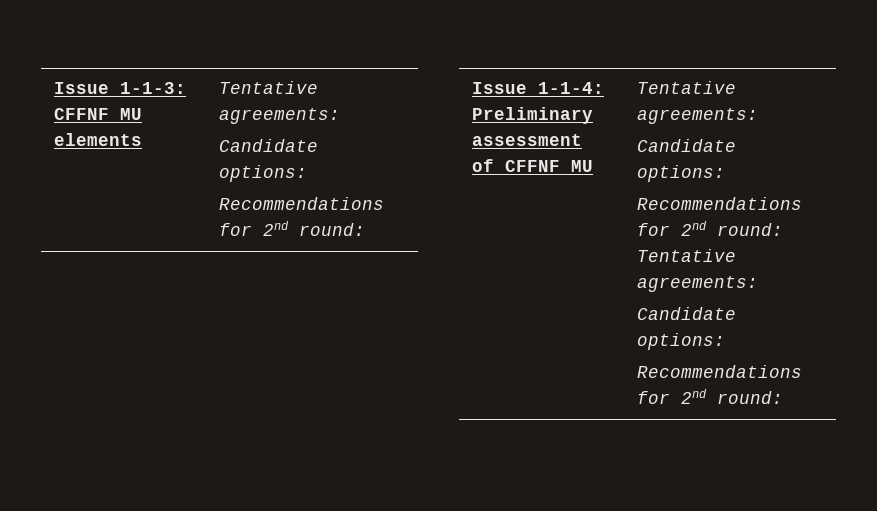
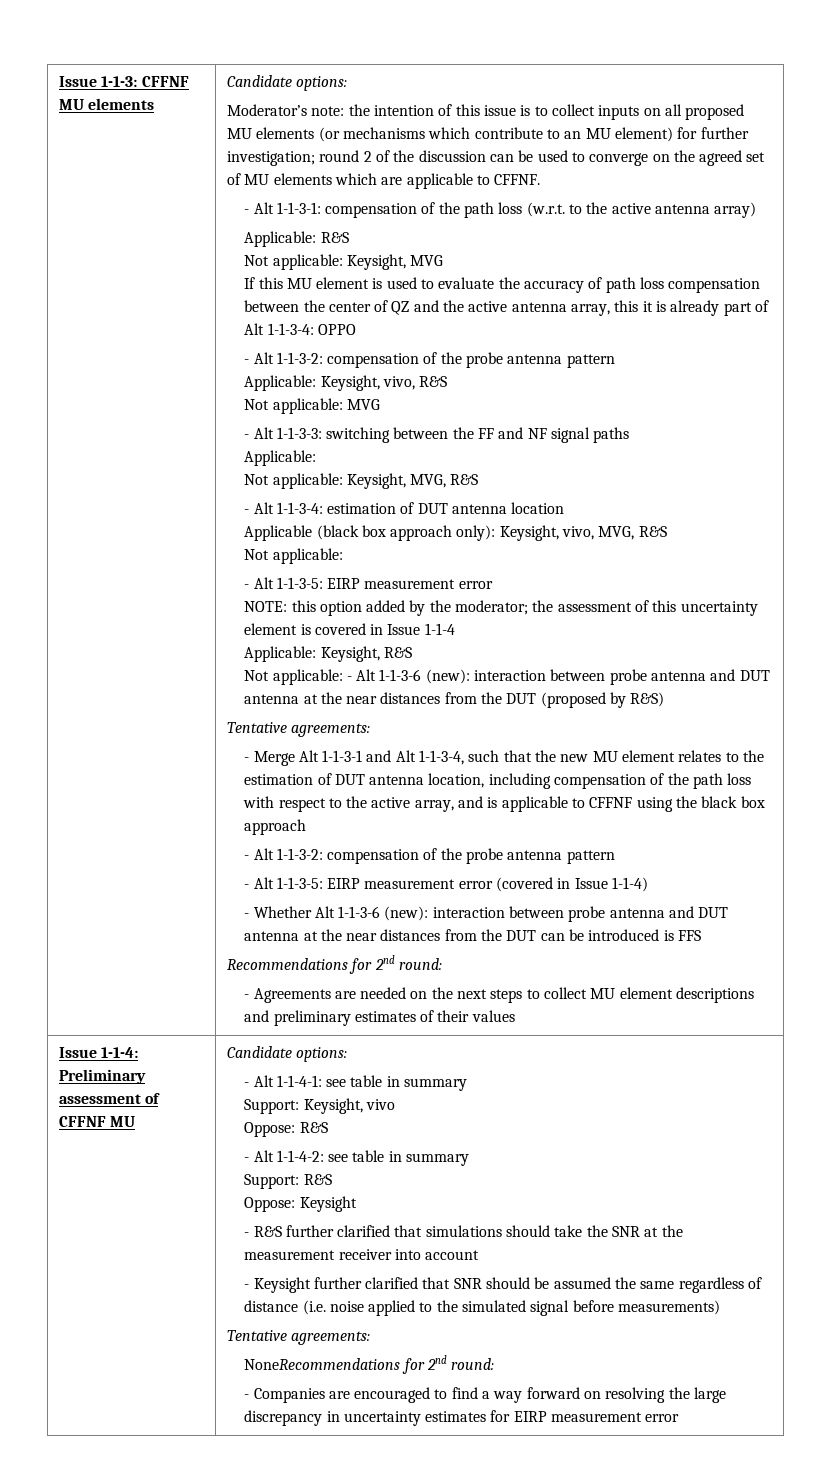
[218,81,318,94] [218,108,340,124] [218,139,318,152] [218,165,307,182] [218,197,384,210] [218,221,365,236] Tentative agreements: // Candidate options: // Recommendations for 2nd round: -> [227,75,348,91] [227,104,745,120] [227,127,749,142] [227,150,766,166] [227,173,541,189] [244,202,757,218] [244,231,349,247] [244,254,444,270] [244,277,761,293] [244,300,769,316] [244,323,356,335] [244,352,615,368] [244,375,448,391] [244,398,380,414] [244,427,630,443] [244,450,317,466] [244,473,479,489] [244,502,565,514] [244,525,667,541] [244,548,343,564] [244,577,493,589] [244,600,758,616] [244,623,455,635] [244,646,412,662] [244,669,770,685] [244,692,665,708] [227,722,371,737] [244,750,764,766] [244,773,752,789] [243,796,765,812] [244,819,307,835] [244,848,615,864] [244,877,649,892] [244,906,729,922] [244,929,702,941] [227,955,442,974] [244,987,755,1003] [244,1010,515,1026] Candidate options: // Moderator’s note: the intention of this issue is to collect inputs on all proposed MU elements (or mechanisms which contribute to an MU element) for further investigation; round 2 of the discussion can be used to converge on the agreed set of MU elements which are applicable to CFFNF. // - Alt 1-1-3-1: compensation of the path loss (w.r.t. to the active antenna array) // Applicable: R&S // Not applicable: Keysight, MVG // If this MU element is used to evaluate the accuracy of path loss compensation between the center of QZ and the active antenna array, this it is already part of Alt 1-1-3-4: OPPO // - Alt 1-1-3-2: compensation of the probe antenna pattern // Applicable: Keysight, vivo, R&S // Not applicable: MVG // - Alt 1-1-3-3: switching between the FF and NF signal paths // Applicable: // Not applicable: Keysight, MVG, R&S // - Alt 1-1-3-4: estimation of DUT antenna location // Applicable (black box approach only): Keysight, vivo, MVG, R&S // Not applicable: // - Alt 1-1-3-5: EIRP measurement error // NOTE: this option added by the moderator; the assessment of this uncertainty element is covered in Issue 1-1-4 // Applicable: Keysight, R&S // Not applicable: - Alt 1-1-3-6 (new): interaction between probe antenna and DUT antenna at the near distances from the DUT (proposed by R&S) // Tentative agreements: // - Merge Alt 1-1-3-1 and Alt 1-1-3-4, such that the new MU element relates to the estimation of DUT antenna location, including compensation of the path loss with respect to the active array, and is applicable to CFFNF using the black box approach // - Alt 1-1-3-2: compensation of the probe antenna pattern // - Alt 1-1-3-5: EIRP measurement error (covered in Issue 1-1-4) // - Whether Alt 1-1-3-6 (new): interaction between probe antenna and DUT antenna at the near distances from the DUT can be introduced is FFS // Recommendations for 2nd round: // - Agreements are needed on the next steps to collect MU element descriptions and preliminary estimates of their values
[636,81,736,94] [636,108,758,124] [636,139,736,152] [636,165,725,182] [636,197,802,210] [636,221,783,236] [636,249,736,262] [636,276,758,292] [636,307,736,320] [636,333,725,350] [636,365,802,378] [636,389,783,404] Tentative agreements: // Candidate options: // Recommendations for 2nd round: Tentative agreements: // Candidate options: // Recommendations for 2nd round: -> [227,1046,348,1062] [244,1075,468,1091] [244,1098,395,1114] [244,1122,328,1137] [244,1150,470,1166] [244,1174,332,1189] [244,1196,357,1212] [244,1225,683,1237] [244,1249,480,1260] [244,1277,763,1293] [244,1300,721,1316] [227,1330,371,1345] [244,1355,495,1374] [244,1387,727,1403] [244,1410,680,1426] Candidate options: // - Alt 1-1-4-1: see table in summary // Support: Keysight, vivo // Oppose: R&S // - Alt 1-1-4-2: see table in summary // Support: R&S // Oppose: Keysight // - R&S further clarified that simulations should take the SNR at the measurement receiver into account // - Keysight further clarified that SNR should be assumed the same regardless of distance (i.e. noise applied to the simulated signal before measurements) // Tentative agreements: // NoneRecommendations for 2nd round: // - Companies are encouraged to find a way forward on resolving the large discrepancy in uncertainty estimates for EIRP measurement error

